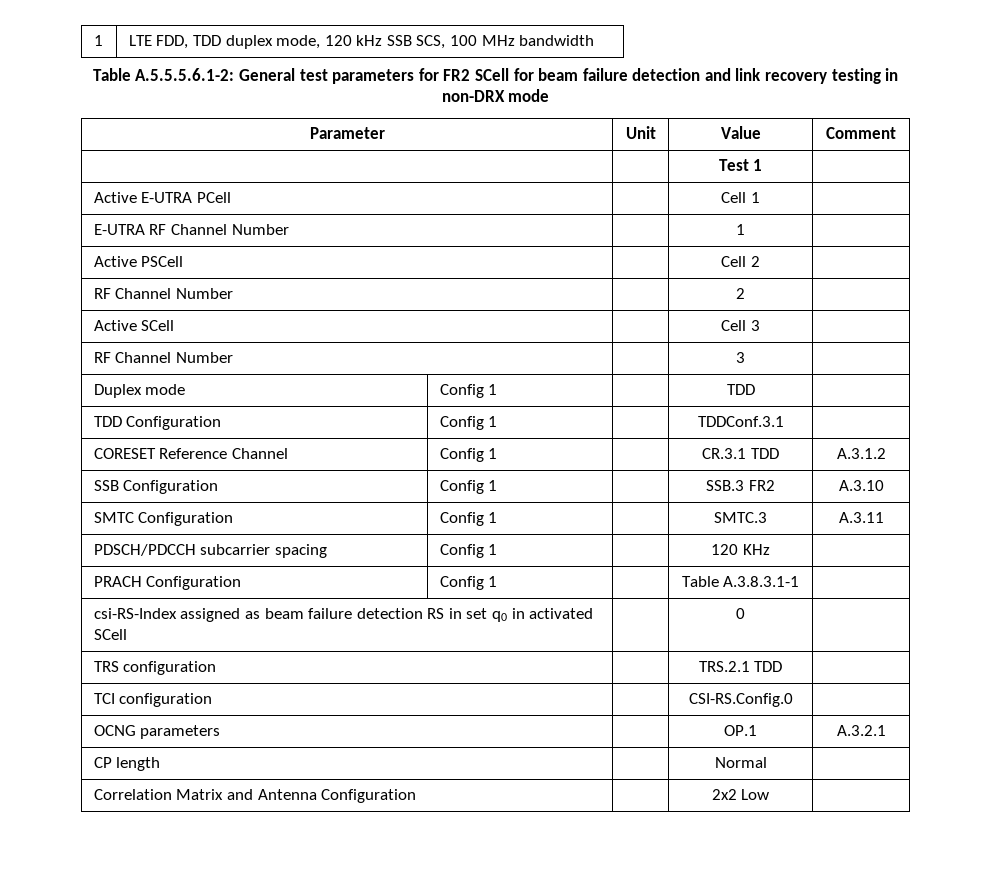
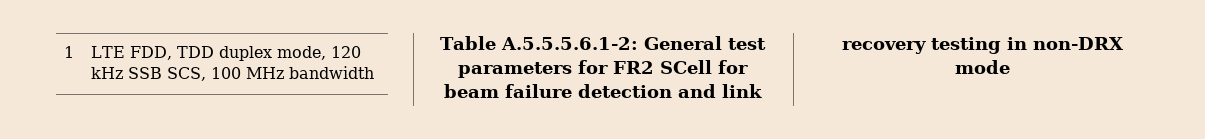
[309,127,385,139] [625,126,656,139] [720,126,761,139] [826,127,896,139] [718,159,763,171] [93,192,231,203] [721,192,760,203] [93,224,289,235] [736,224,745,235] [93,256,184,267] [721,256,760,267] [93,288,233,299] [736,288,745,299] [93,320,175,331] [721,320,760,331] [93,352,233,363] [736,352,745,363] [93,384,186,398] [439,384,498,398] [726,384,755,395] [93,416,222,430] [439,416,498,430] [697,416,784,427] [93,448,288,459] [439,448,498,462] [702,448,779,459] [836,448,886,459] [93,480,219,494] [439,480,498,494] [706,480,775,491] [838,480,884,491] [93,512,234,526] [439,512,498,526] [714,512,767,523] [838,512,884,523] [93,544,327,558] [439,544,498,558] [711,544,770,555] [93,576,242,590] [439,576,498,590] [681,576,800,587] [93,608,594,622] [93,629,127,640] [736,608,745,619] [93,661,217,675] [698,661,783,672] [93,693,213,707] [688,693,793,707] [93,725,221,739] [724,725,757,736] [836,725,886,736] [93,757,161,771] [714,757,767,768] [93,789,417,803] [711,789,770,800] // Parameter | Unit | Value | Comment // | | Test 1 | // Active E-UTRA PCell | | Cell 1 | // E-UTRA RF Channel Number | | 1 | // Active PSCell | | Cell 2 | // RF Channel Number | | 2 | // Active SCell | | Cell 3 | // RF Channel Number | | 3 | // Duplex mode | Config 1 | | TDD | // TDD Configuration | Config 1 | | TDDConf.3.1 | // CORESET Reference Channel | Config 1 | | CR.3.1 TDD | A.3.1.2 // SSB Configuration | Config 1 | | SSB.3 FR2 | A.3.10 // SMTC Configuration | Config 1 | | SMTC.3 | A.3.11 // PDSCH/PDCCH subcarrier spacing | Config 1 | | 120 KHz | // PRACH Configuration | Config 1 | | Table A.3.8.3.1-1 | // csi-RS-Index assigned as beam failure detection RS in set q0 in activated SCell | | 0 | // TRS configuration | | TRS.2.1 TDD | // TCI configuration | | CSI-RS.Config.0 | // OCNG parameters | | OP.1 | A.3.2.1 // CP length | | Normal | // Correlation Matrix and Antenna Configuration | | 2x2 Low | -> (1010, 67) none

